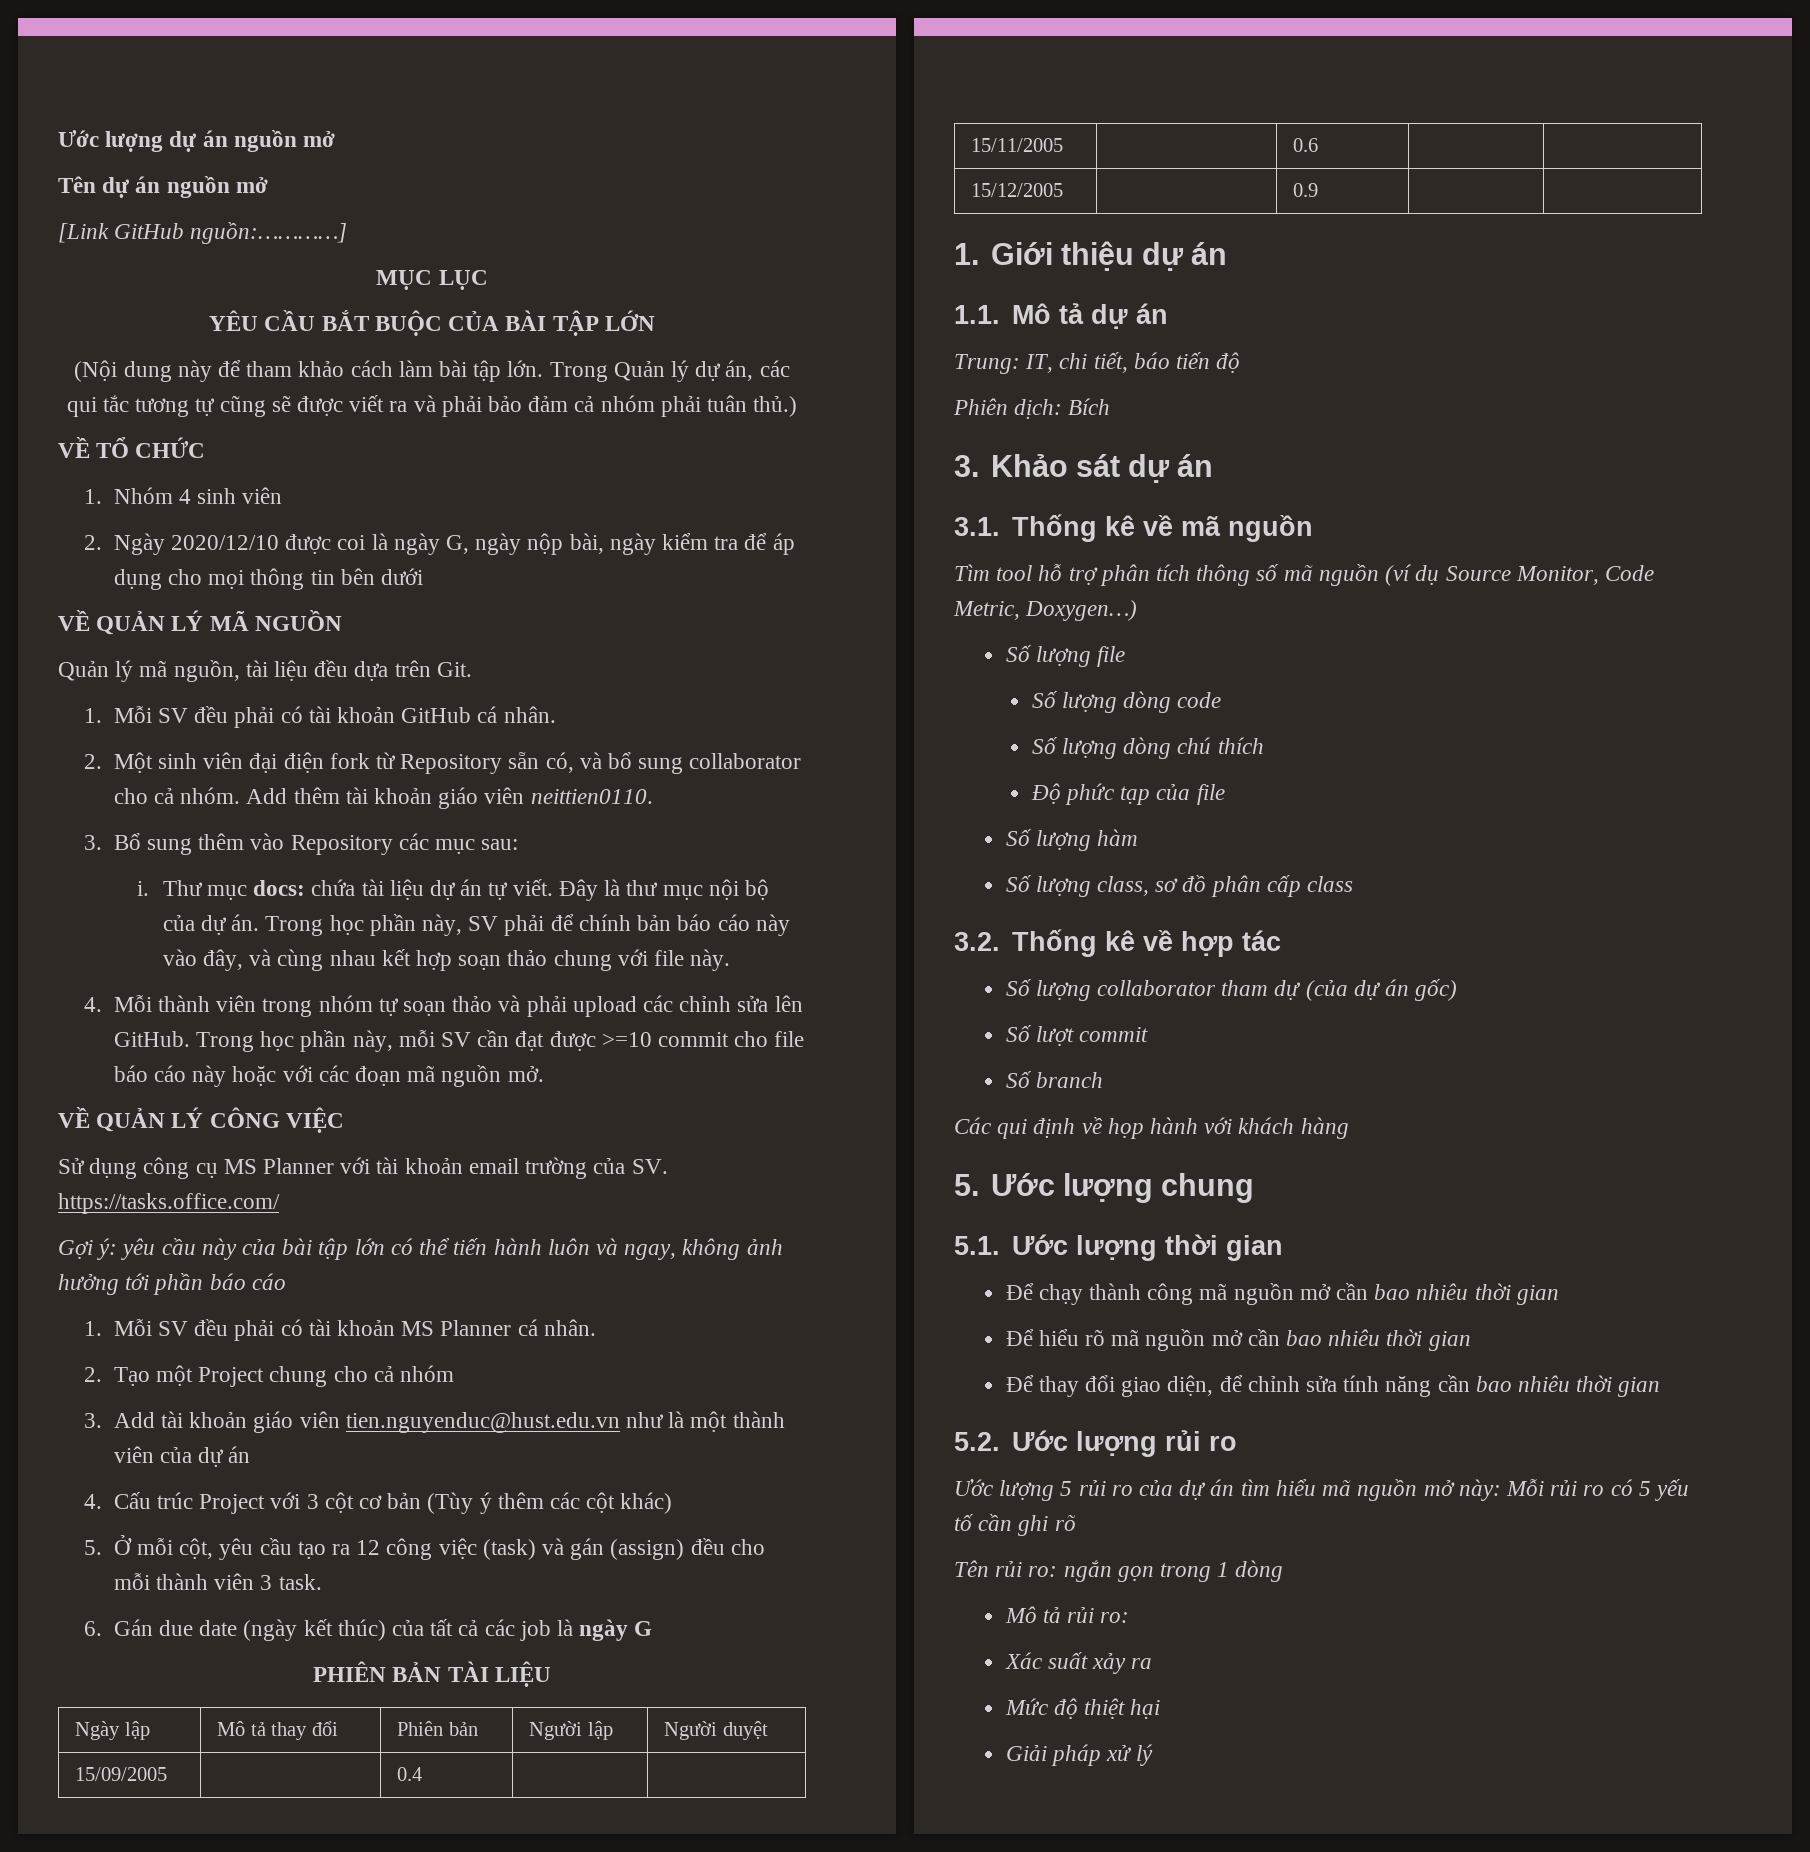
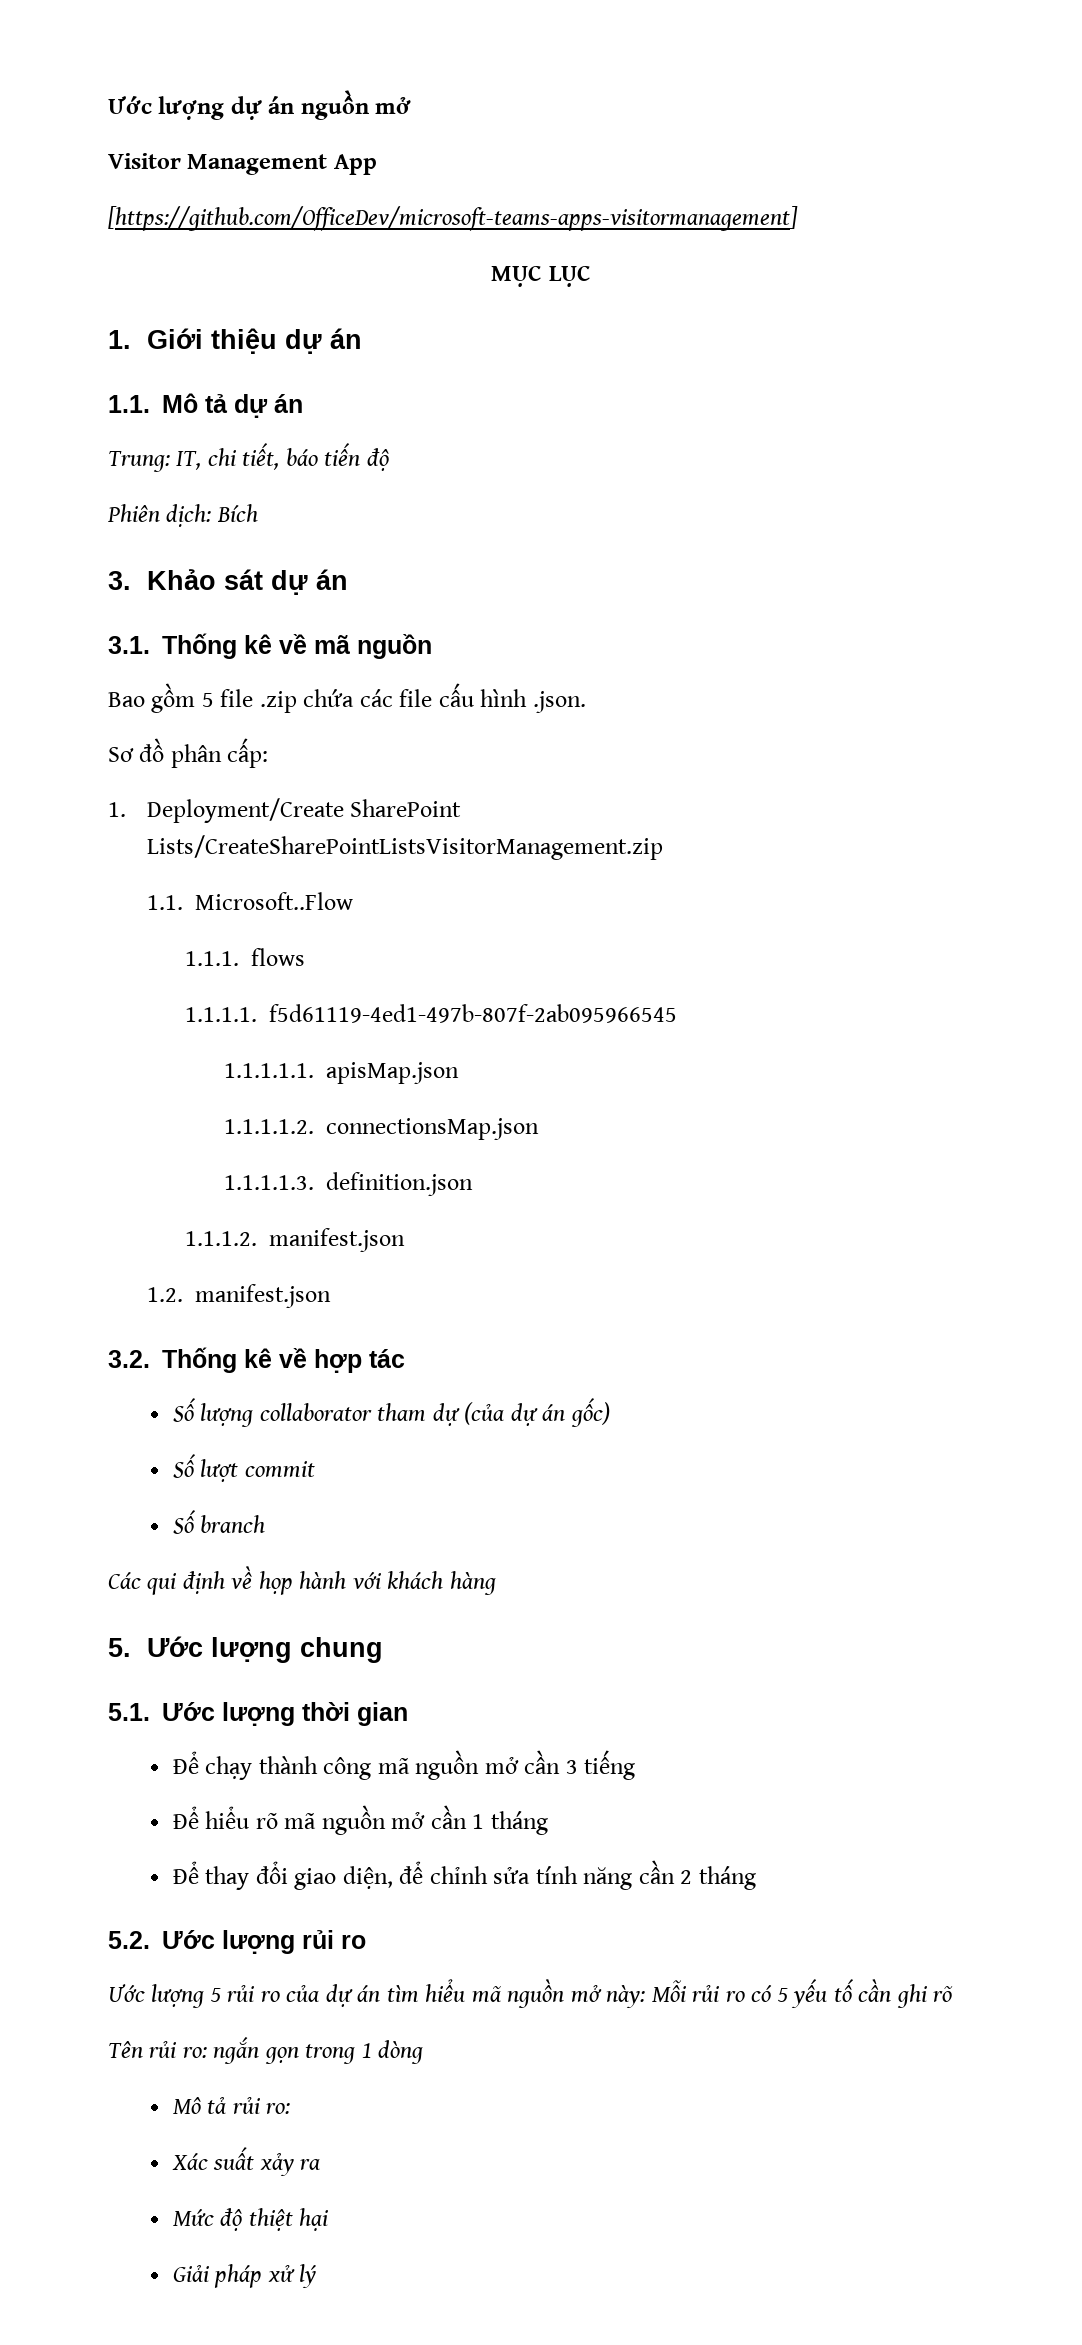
[58,176,268,198] [58,222,348,244] [376,270,488,290] [209,310,655,336] [74,360,790,382] [66,395,798,417] [58,437,206,458] [84,487,283,504] [84,533,795,555] [113,568,423,590] [58,610,342,635] [58,660,472,682] [84,706,556,728] [84,752,802,774] [113,787,653,809] [84,833,519,855] [136,879,769,901] [162,914,790,936] [162,949,731,971] [84,995,803,1017] [113,1030,805,1052] [113,1065,544,1087] [58,1107,344,1133] [58,1157,668,1179] [58,1193,280,1214] [58,1238,783,1260] [58,1273,286,1295] [84,1319,596,1341] [84,1365,454,1387] [84,1411,785,1433] [113,1446,251,1467] [84,1492,673,1514] [84,1535,765,1560] [113,1573,322,1590] [84,1619,653,1641] [313,1661,551,1687] [75,1721,150,1740] [217,1721,338,1740] [397,1721,478,1736] [529,1721,613,1740] [664,1721,768,1740] [75,1767,168,1781] [397,1767,423,1781] [971,138,1064,152] [1293,138,1319,152] [971,183,1064,197] [1293,183,1319,197] Tên dự án nguồn mở // [Link GitHub nguồn:…………] // MỤC LỤC // YÊU CẦU BẮT BUỘC CỦA BÀI TẬP LỚN // (Nội dung này để tham khảo cách làm bài tập lớn. Trong Quản lý dự án, các qui tắc tương tự cũng sẽ được viết ra và phải bảo đảm cả nhóm phải tuân thủ.) // VỀ TỔ CHỨC // 1. Nhóm 4 sinh viên // 2. Ngày 2020/12/10 được coi là ngày G, ngày nộp bài, ngày kiểm tra để áp dụng cho mọi thông tin bên dưới // VỀ QUẢN LÝ MÃ NGUỒN // Quản lý mã nguồn, tài liệu đều dựa trên Git. // 1. Mỗi SV đều phải có tài khoản GitHub cá nhân. // 2. Một sinh viên đại điện fork từ Repository sẵn có, và bổ sung collaborator cho cả nhóm. Add thêm tài khoản giáo viên neittien0110. // 3. Bổ sung thêm vào Repository các mục sau: // i. Thư mục docs: chứa tài liệu dự án tự viết. Đây là thư mục nội bộ của dự án. Trong học phần này, SV phải để chính bản báo cáo này vào đây, và cùng nhau kết hợp soạn thảo chung với file này. // 4. Mỗi thành viên trong nhóm tự soạn thảo và phải upload các chỉnh sửa lên GitHub. Trong học phần này, mỗi SV cần đạt được >=10 commit cho file báo cáo này hoặc với các đoạn mã nguồn mở. // VỀ QUẢN LÝ CÔNG VIỆC // Sử dụng công cụ MS Planner với tài khoản email trường của SV. https://tasks.office.com/ // Gợi ý: yêu cầu này của bài tập lớn có thể tiến hành luôn và ngay, không ảnh hưởng tới phần báo cáo // 1. Mỗi SV đều phải có tài khoản MS Planner cá nhân. // 2. Tạo một Project chung cho cả nhóm // 3. Add tài khoản giáo viên tien.nguyenduc@hust.edu.vn như là một thành viên của dự án // 4. Cấu trúc Project với 3 cột cơ bản (Tùy ý thêm các cột khác) // 5. Ở mỗi cột, yêu cầu tạo ra 12 công việc (task) và gán (assign) đều cho mỗi thành viên 3 task. // 6. Gán due date (ngày kết thúc) của tất cả các job là ngày G // PHIÊN BẢN TÀI LIỆU // Ngày lập | Mô tả thay đổi | Phiên bản | Người lập | Người duyệt // 15/09/2005 | | 0.4 | | // 15/11/2005 | | 0.6 | | // 15/12/2005 | | 0.9 | | -> [108,153,377,175] [108,206,798,231] [491,266,591,287] Visitor Management App // [https://github.com/OfficeDev/microsoft-teams-apps-visitormanagement] // MỤC LỤC
[954,564,1654,586] [953,600,1138,621] [1005,645,1125,667] [1031,691,1222,713] [1031,737,1264,759] [1030,783,1225,805] [1005,829,1138,851] [1005,875,1353,897] Tìm tool hỗ trợ phân tích thông số mã nguồn (ví dụ Source Monitor, Code Metric, Doxygen…) // Số lượng file // Số lượng dòng code // Số lượng dòng chú thích // Độ phức tạp của file // Số lượng hàm // Số lượng class, sơ đồ phân cấp class -> [108,683,586,713] [108,738,269,768] [108,798,462,823] [146,835,663,860] [146,892,353,910] [185,948,306,966] [185,1004,678,1023] [223,1062,459,1084] [223,1118,539,1140] [223,1172,473,1196] [185,1228,406,1252] [146,1284,331,1308] Bao gồm 5 file .zip chứa các file cấu hình .json. // Sơ đồ phân cấp: // 1. Deployment/Create SharePoint Lists/CreateSharePointListsVisitorManagement.zip // 1.1. Microsoft..Flow // 1.1.1. flows // 1.1.1.1. f5d61119-4ed1-497b-807f-2ab095966545 // 1.1.1.1.1. apisMap.json // 1.1.1.1.2. connectionsMap.json // 1.1.1.1.3. definition.json // 1.1.1.2. manifest.json // 1.2. manifest.json
[1374,1283,1559,1305] bao nhiêu thời gian -> [565,1750,636,1780] 3 tiếng
[1285,1329,1471,1351] bao nhiêu thời gian -> [472,1811,548,1835] 1 tháng
[1475,1375,1661,1397] bao nhiêu thời gian -> [680,1866,756,1890] 2 tháng

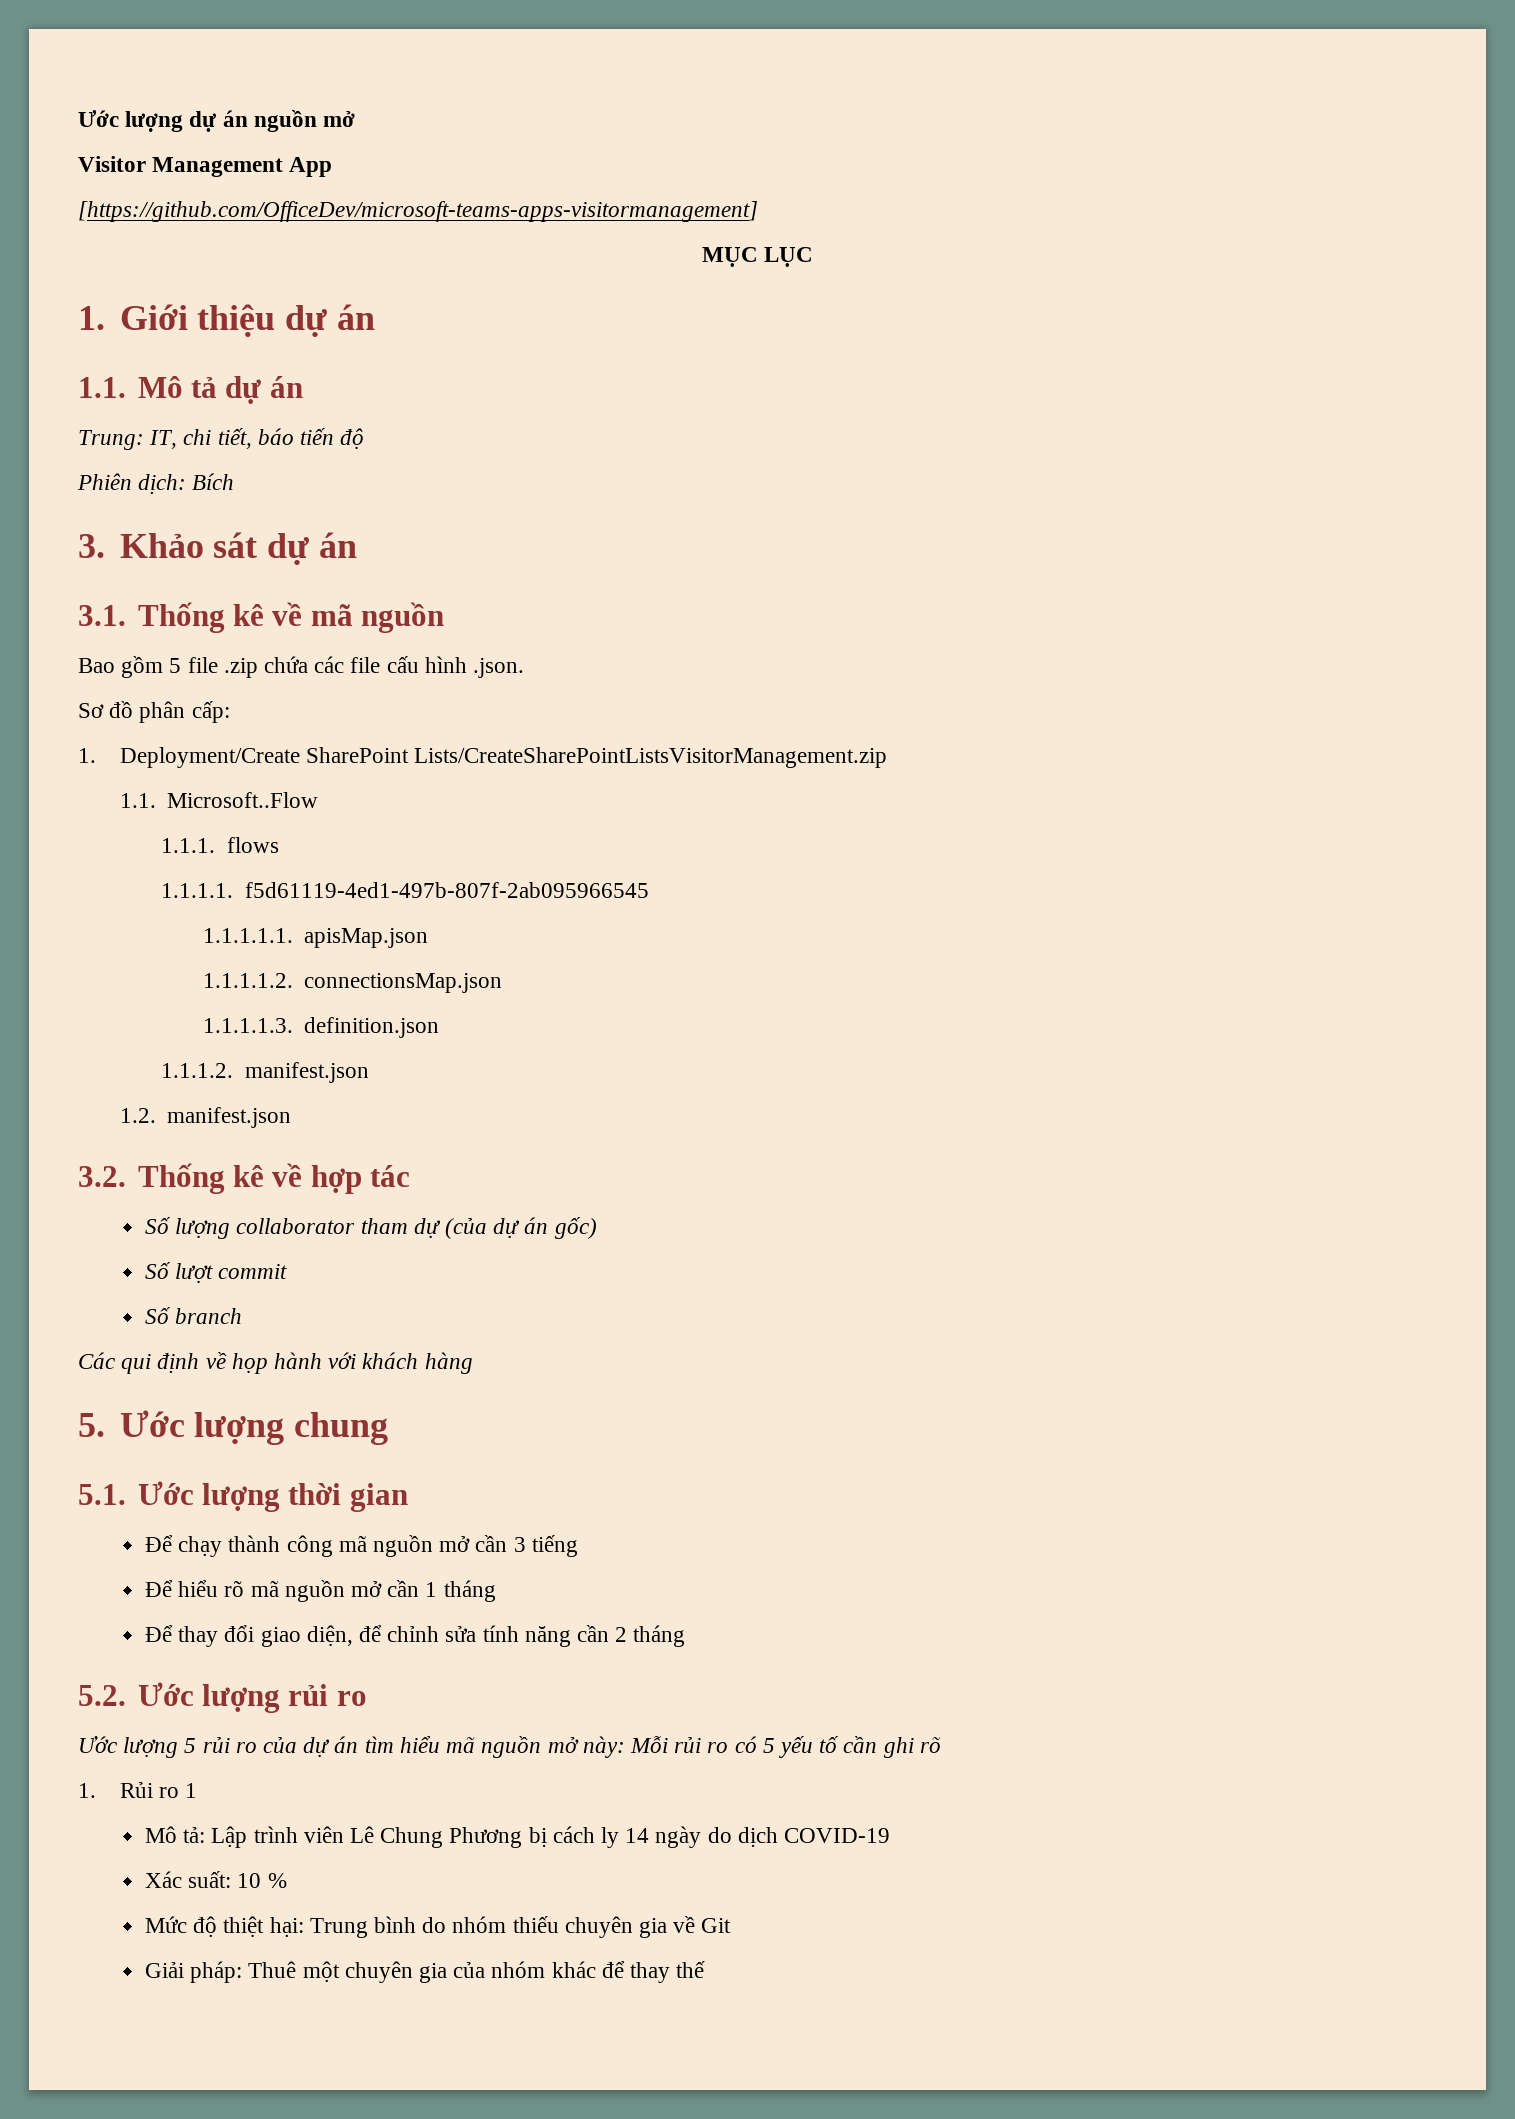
[108,2037,424,2064] [172,2097,291,2114] [171,2147,321,2176] [172,2208,329,2231] [172,2264,317,2288] Tên rủi ro: ngắn gọn trong 1 dòng // Mô tả rủi ro: // Xác suất xảy ra // Mức độ thiệt hại // Giải pháp xử lý -> [78,1782,198,1798] [144,1826,891,1848] [144,1871,287,1888] [144,1916,732,1938] [144,1961,706,1983] 1. Rủi ro 1 // Mô tả: Lập trình viên Lê Chung Phương bị cách ly 14 ngày do dịch COVID-19 // Xác suất: 10 % // Mức độ thiệt hại: Trung bình do nhóm thiếu chuyên gia về Git // Giải pháp: Thuê một chuyên gia của nhóm khác để thay thế

